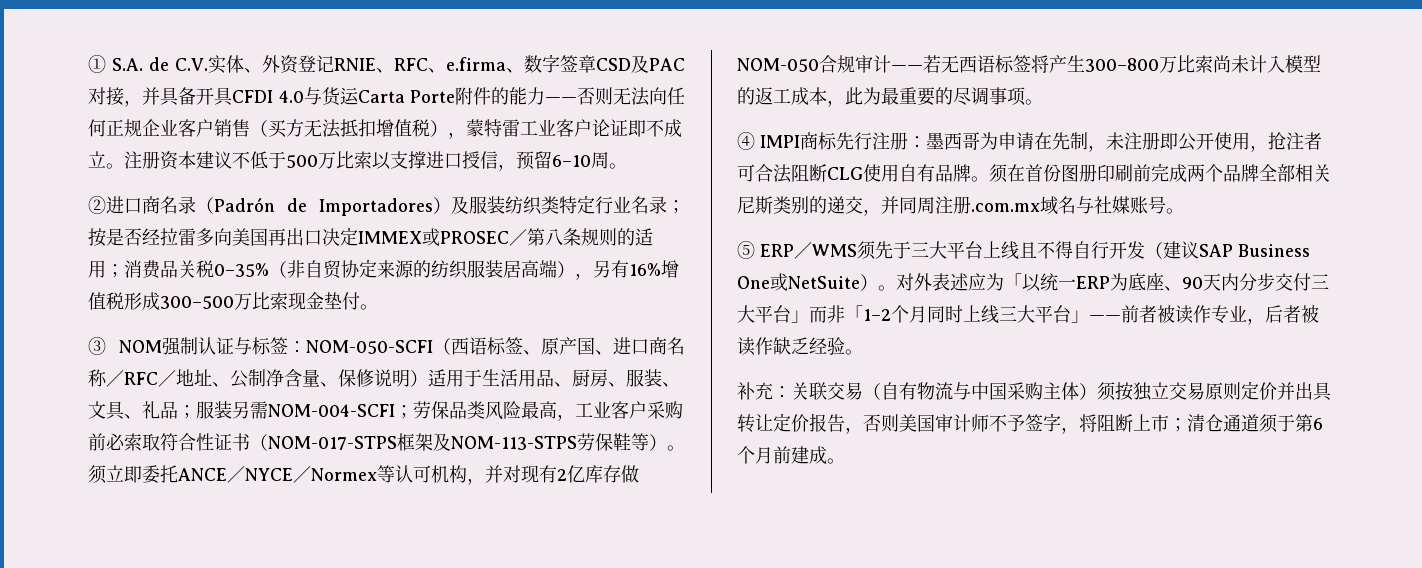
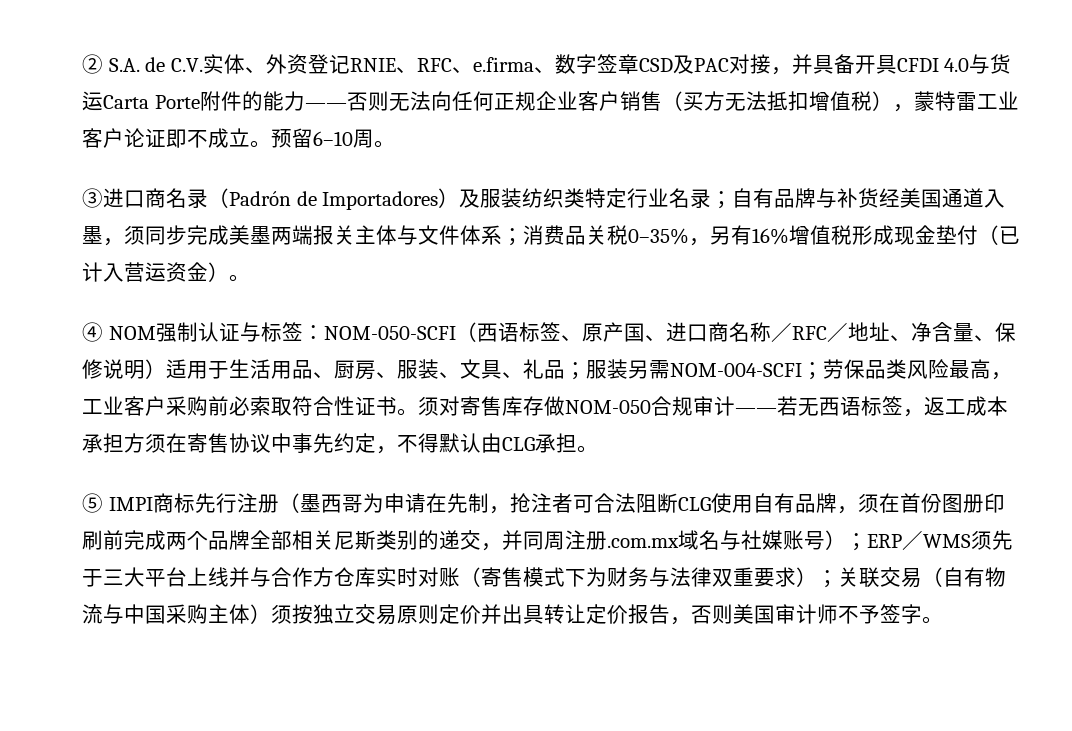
[88,55,106,73] ① -> [82,54,103,74] ②
[124,151,516,171] 注册资本建议不低于500万比索以支撑进口授信， -> (271, 144) none
[88,196,106,214] ② -> [82,188,103,208] ③
[88,227,653,247] [88,259,575,279] 按是否经拉雷多向美国再出口决定IMMEX或PROSEC／第八条规则的适用；消费品关税0–35%（非自贸协定来源的纺织服装居高端） -> [732,188,1006,208] [82,225,689,246] 自有品牌与补货经美国通道入墨，须同步完成美墨两端报关主体与文件体系；消费品关税0–35%
[160,292,378,310] [88,337,106,355] 300–500万比索现金垫付。 // ③ -> [894,225,1020,245] [82,262,250,282] [82,322,103,342] 现金垫付（已计入营运资金）。 // ④
[230,369,266,388] 公制 -> (911, 338) none
[250,433,685,451] [88,465,585,485] （NOM-017-STPS框架及NOM-113-STPS劳保鞋等）。须立即委托ANCE／NYCE／Normex等认可机构，并对现有2亿 -> [397,396,502,416] 。须对寄售
[1031,55,1321,73] [737,87,1043,107] [737,132,755,150] 将产生300–800万比索尚未计入模型的返工成本，此为最重要的尽调事项。 // ④ -> [903,396,1008,417] [82,433,598,454] [82,493,103,513] ，返工成本承担方须在寄售协议中事先约定，不得默认由CLG承担。 // ⑤
[908,136,926,148] ： -> [278,493,300,513] （
[1106,132,1268,152] 未注册即公开使用， -> (510, 510) none
[971,176,989,182] 。 -> [836,506,858,514] ，
[1166,208,1184,214] [737,241,755,259] 。 // ⑤ -> [825,530,867,551] ）；
[1019,241,1310,259] [737,273,1329,292] [737,305,1319,325] [737,337,863,356] [737,382,791,400] 且不得自行开发（建议SAP Business One或NetSuite）。对外表述应为「以统一ERP为底座、90天内分步交付三大平台」而非「1–2个月同时上线三大平台」——前者被读作专业，后者被读作缺乏经验。 // 补充： -> [229,567,838,588] 并与合作方仓库实时对账（寄售模式下为财务与法律双重要求）；
[1061,414,1323,434] [737,446,827,464] ，将阻断上市；清仓通道须于第6个月前建成 -> (922, 614) none

